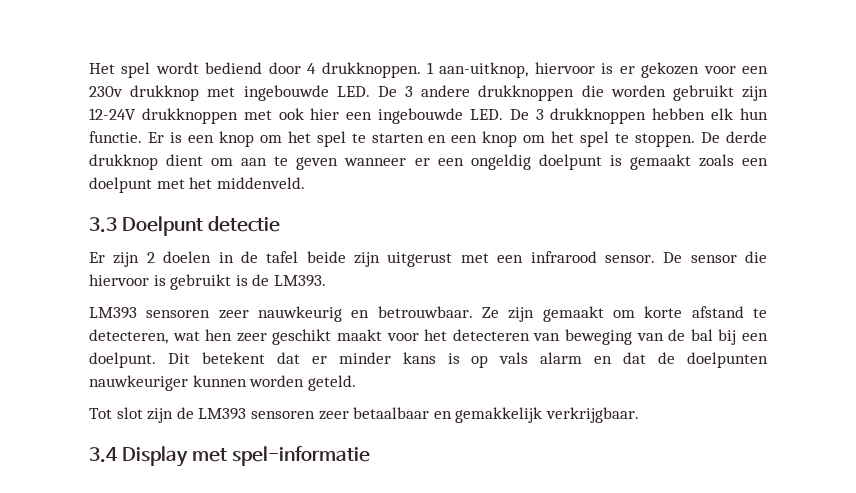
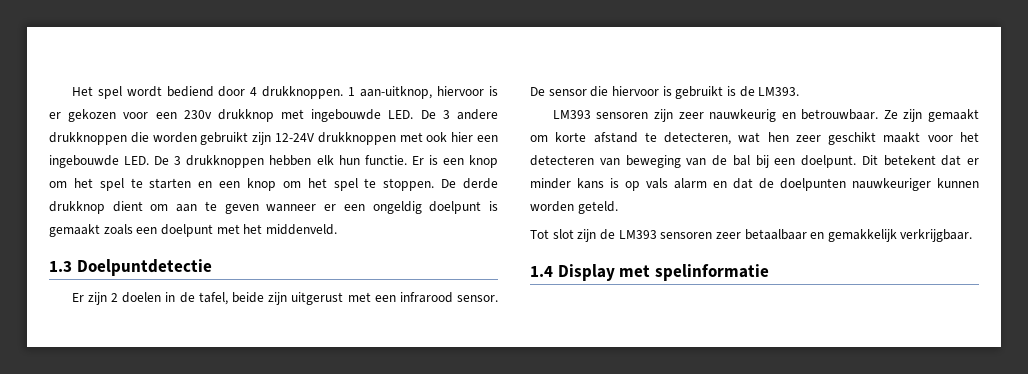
[89,216,280,236] 3.3 Doelpunt detectie -> [49,259,212,276] 1.3 Doelpuntdetectie
[266,251,299,263] tafel -> [198,292,228,305] tafel,
(211, 314) none -> [653,109,673,122] zijn
[89,447,118,463] 3.4 -> [530,266,553,277] 1.4
[231,446,370,466] spel-informatie -> [654,264,769,281] spelinformatie

